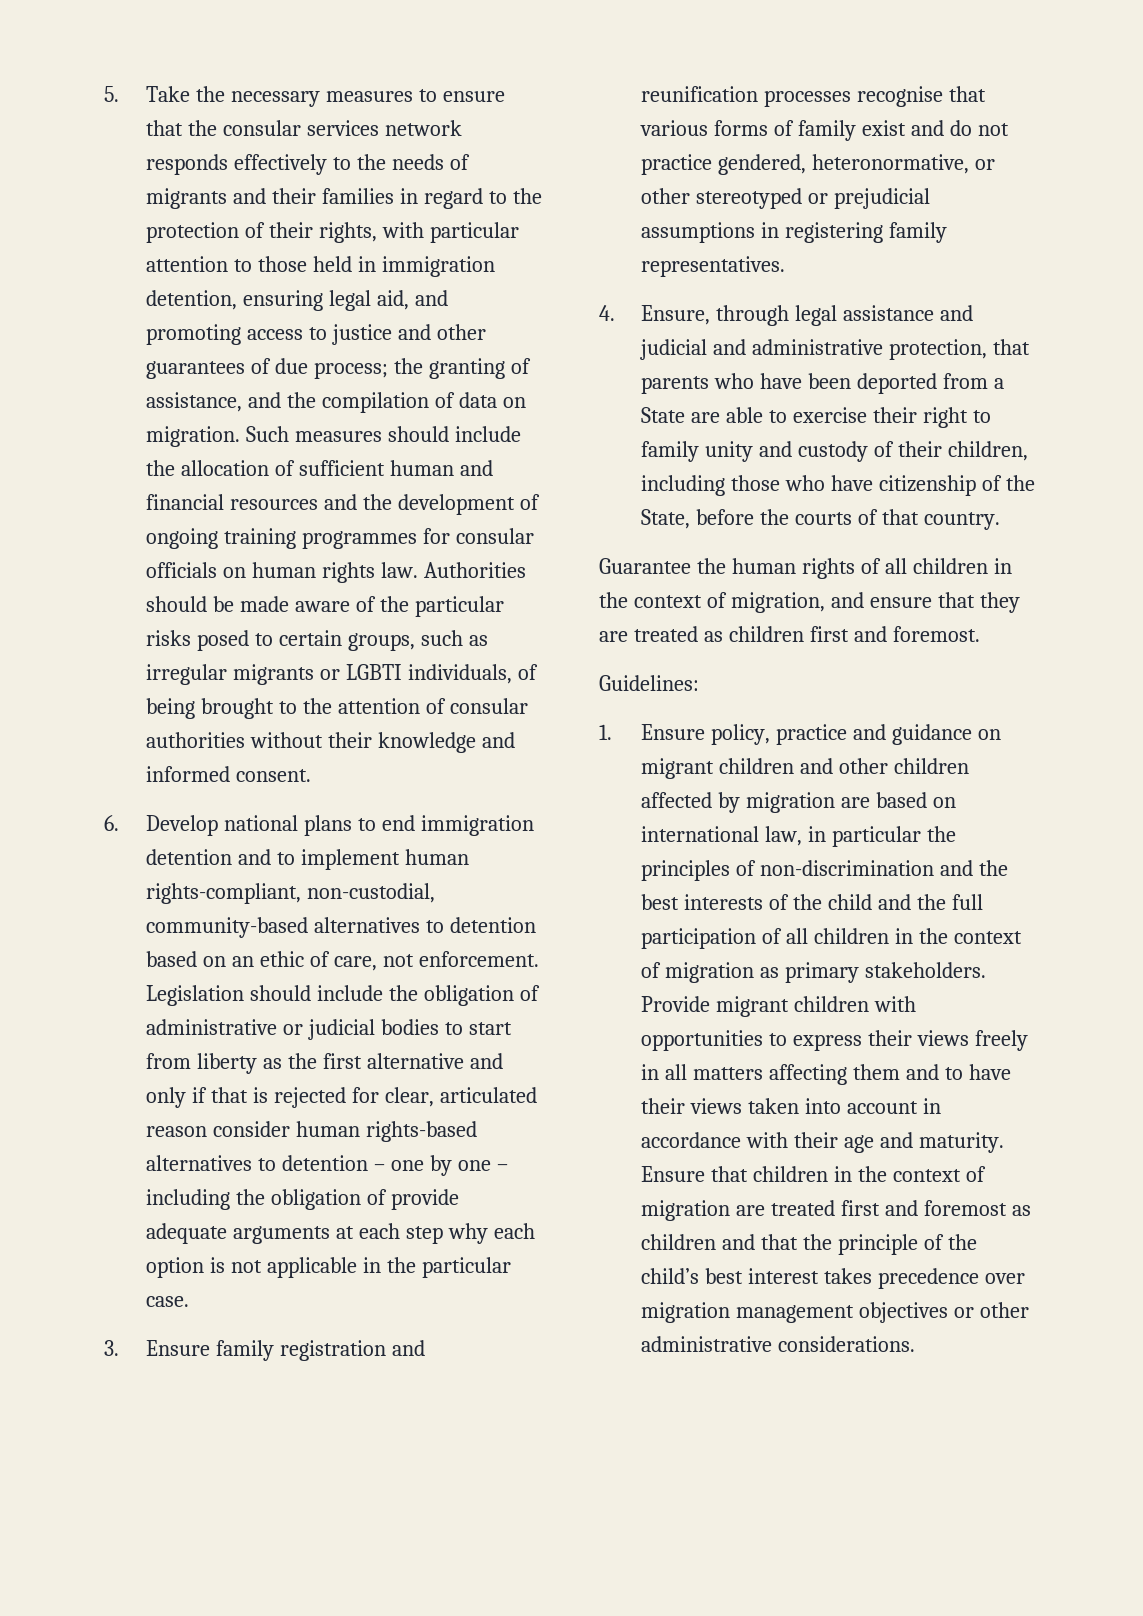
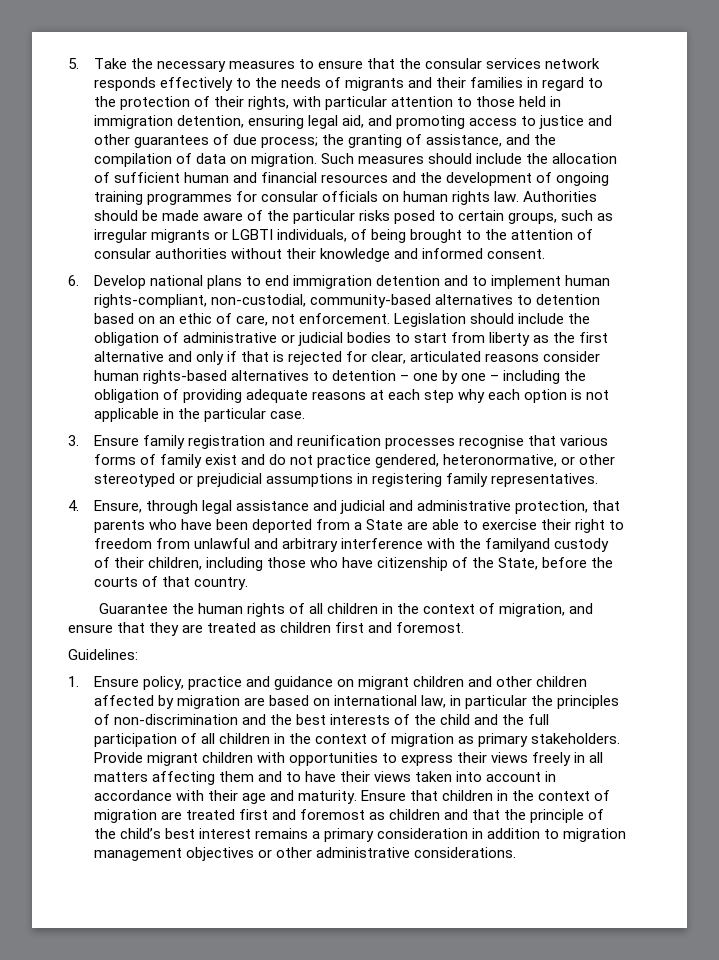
[145,1126,207,1137] reason -> [485,353,540,362] reasons
[390,1189,459,1210] [145,1223,330,1244] provide adequate arguments -> [182,389,366,403] providing adequate reasons
[640,441,792,462] family unity and -> [93,538,551,552] freedom from unlawful and arbitrary interference with the familyand
[823,1268,1025,1289] takes precedence over -> [254,828,560,842] remains a primary consideration in addition to

